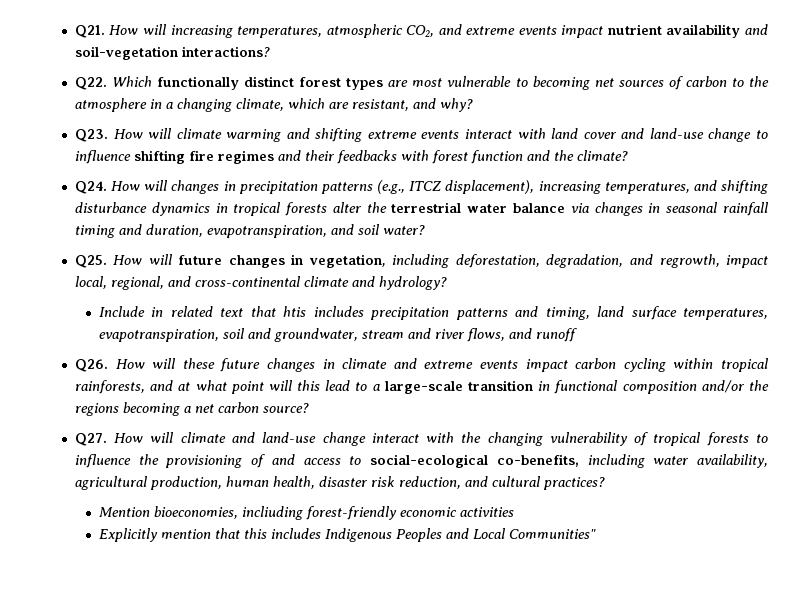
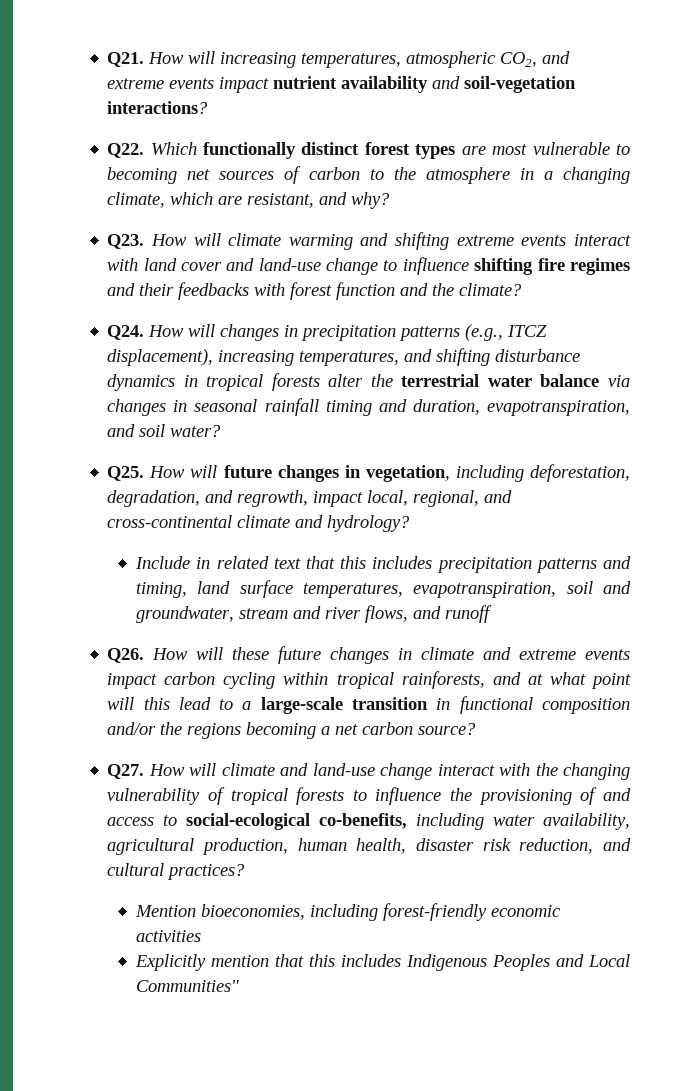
[283,306,307,317] htis -> [340,556,367,569] this
[241,506,303,520] incliuding -> [310,904,379,921] including

